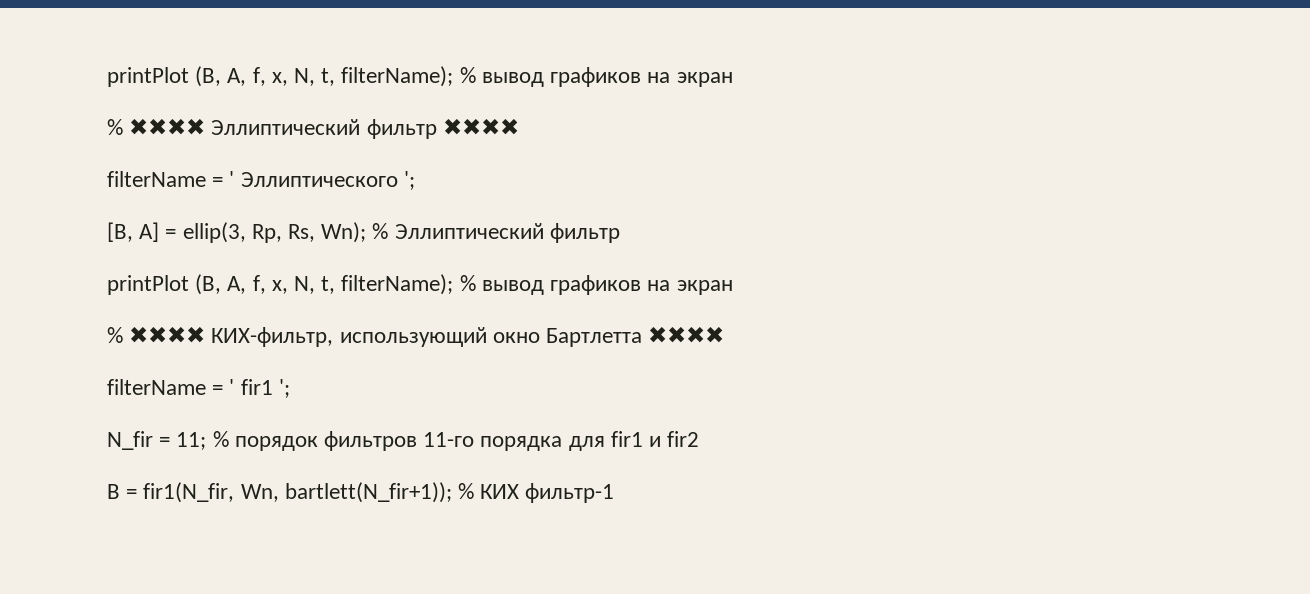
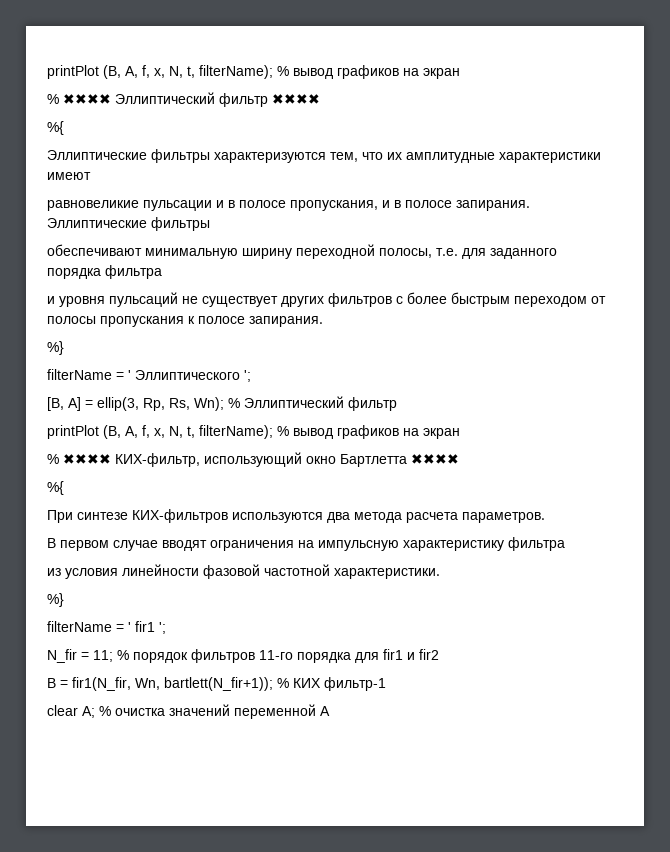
(519, 126) none -> [47,121,64,135] [47,149,601,163] [47,172,91,180] [47,200,530,211] [47,217,210,231] [47,244,557,259] [47,265,162,279] [47,292,606,307] [47,316,323,327] [47,341,64,355] // %{ // Эллиптические фильтры характеризуются тем, что их амплитудные характеристики имеют // равновеликие пульсации и в полосе пропускания, и в полосе запирания. Эллиптические фильтры // обеспечивают минимальную ширину переходной полосы, т.е. для заданного порядка фильтра // и уровня пульсаций не существует других фильтров с более быстрым переходом от полосы пропускания к полосе запирания. // %}
(725, 334) none -> [47,481,64,495] [47,509,545,523] [47,537,565,551] [47,564,440,579] [47,593,64,607] // %{ // При синтезе КИХ-фильтров используются два метода расчета параметров. // В первом случае вводят ограничения на импульсную характеристику фильтра // из условия линейности фазовой частотной характеристики. // %}
(615, 493) none -> [47,704,330,719] // clear A; % очистка значений переменной А

